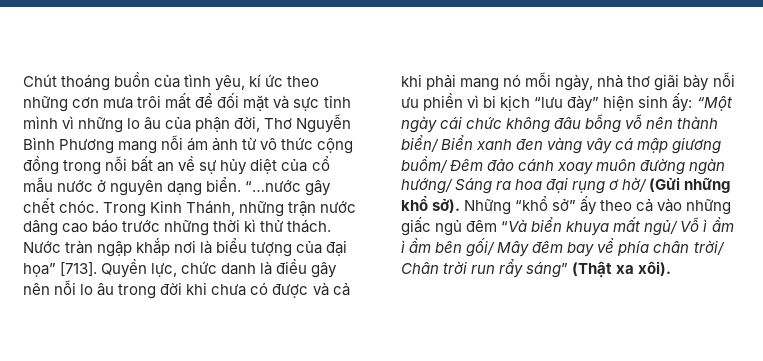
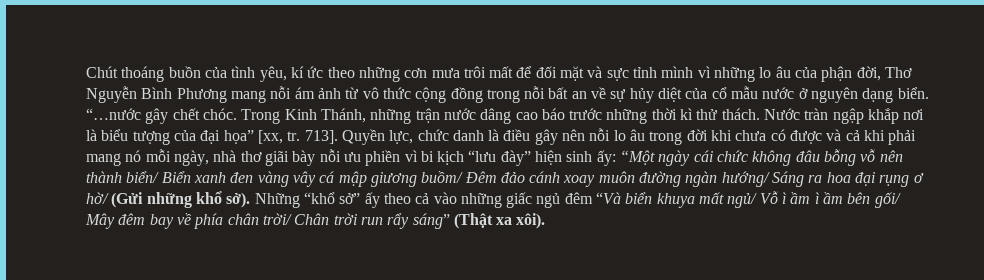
[60,262,98,276] [713]. -> [257,130,338,144] [xx, tr. 713].

